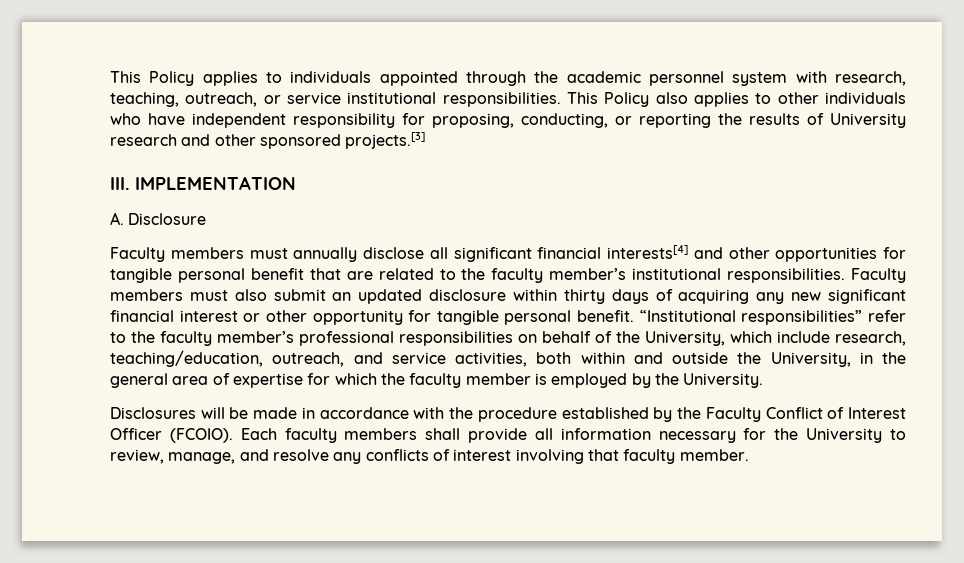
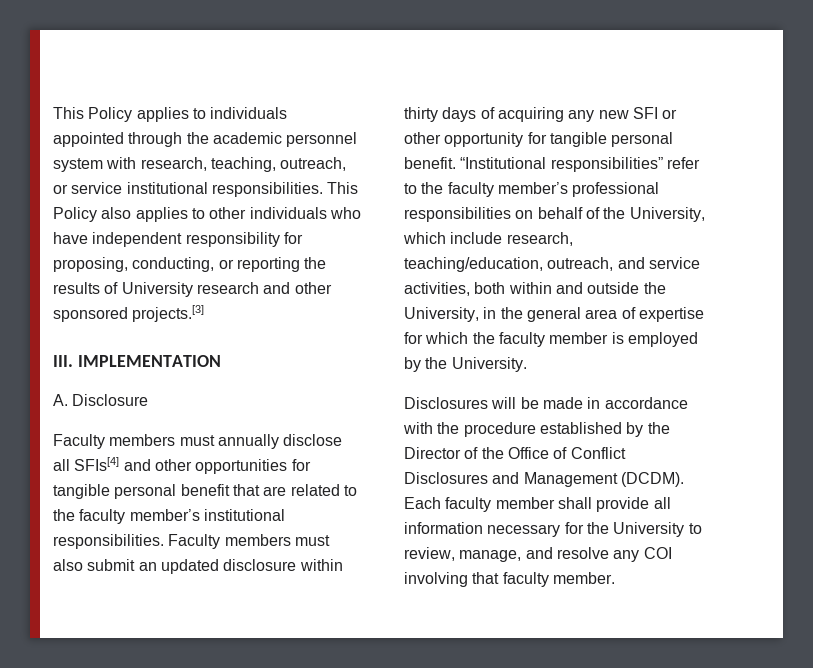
[453,245,688,262] significant financial interests[4] -> [74,457,120,471] SFIs[4]
[828,289,907,304] [110,310,238,322] significant financial interest -> [632,107,658,119] SFI
[705,407,907,422] [110,428,233,443] Faculty Conflict of Interest Officer (FCOIO). -> [404,447,626,459] [404,472,684,487] Director of the Office of Conflict Disclosures and Management (DCDM).
[344,428,418,440] members -> [495,497,555,509] member
[365,449,512,461] conflicts of interest -> [643,547,672,559] COI

